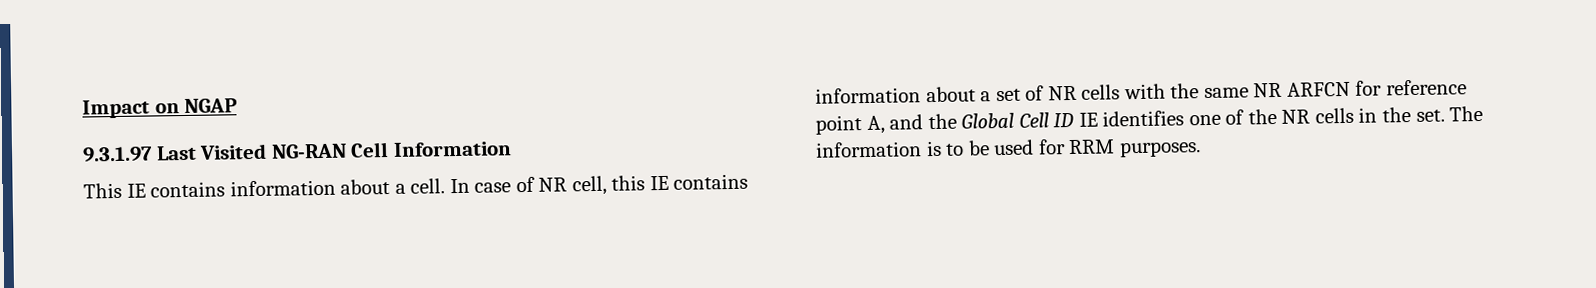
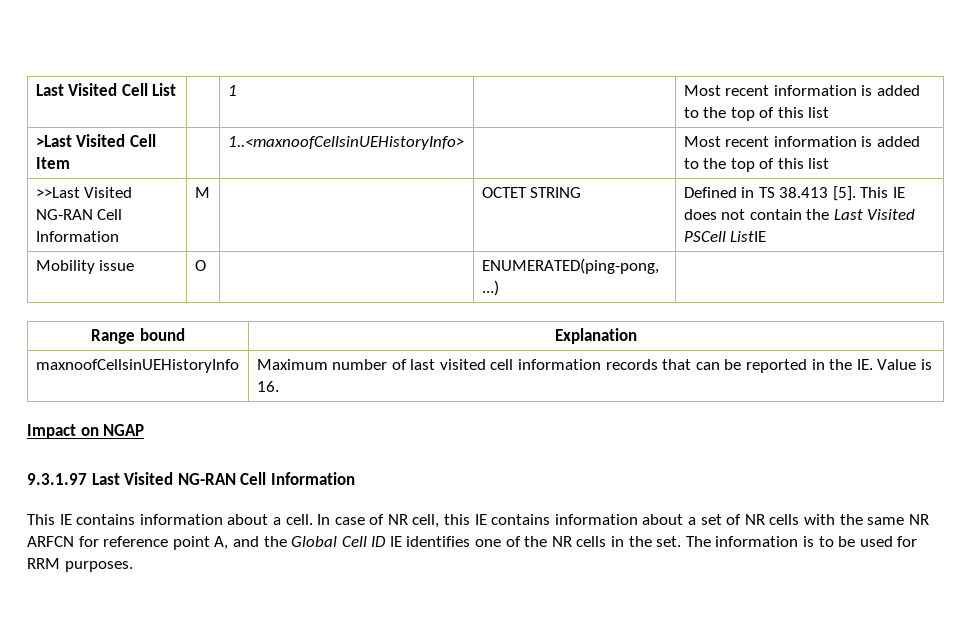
(82, 109) none -> [35,83,177,96] [227,85,237,96] [683,85,920,96] [683,107,830,121] [35,134,156,147] [35,157,70,169] [227,136,464,150] [683,136,920,147] [683,158,830,172] [35,187,133,198] [35,209,123,220] [35,231,119,242] [194,187,210,198] [481,187,582,198] [683,186,906,201] [683,209,916,220] [683,231,767,242] [35,260,135,274] [194,260,206,271] [481,258,659,274] [481,280,499,296] [91,328,185,344] [555,328,637,344] [35,359,239,373] [256,359,932,373] [256,381,279,392] Last Visited Cell List | | 1 | | Most recent information is added to the top of this list // >Last Visited Cell Item | | 1..<maxnoofCellsinUEHistoryInfo> | | Most recent information is added to the top of this list // >>Last Visited NG-RAN Cell Information | M | | OCTET STRING | Defined in TS 38.413 [5]. This IE does not contain the Last Visited PSCell ListIE // Mobility issue | O | | ENUMERATED(ping-pong, ...) | // Range bound | Explanation // maxnoofCellsinUEHistoryInfo | Maximum number of last visited cell information records that can be reported in the IE. Value is 16. //

